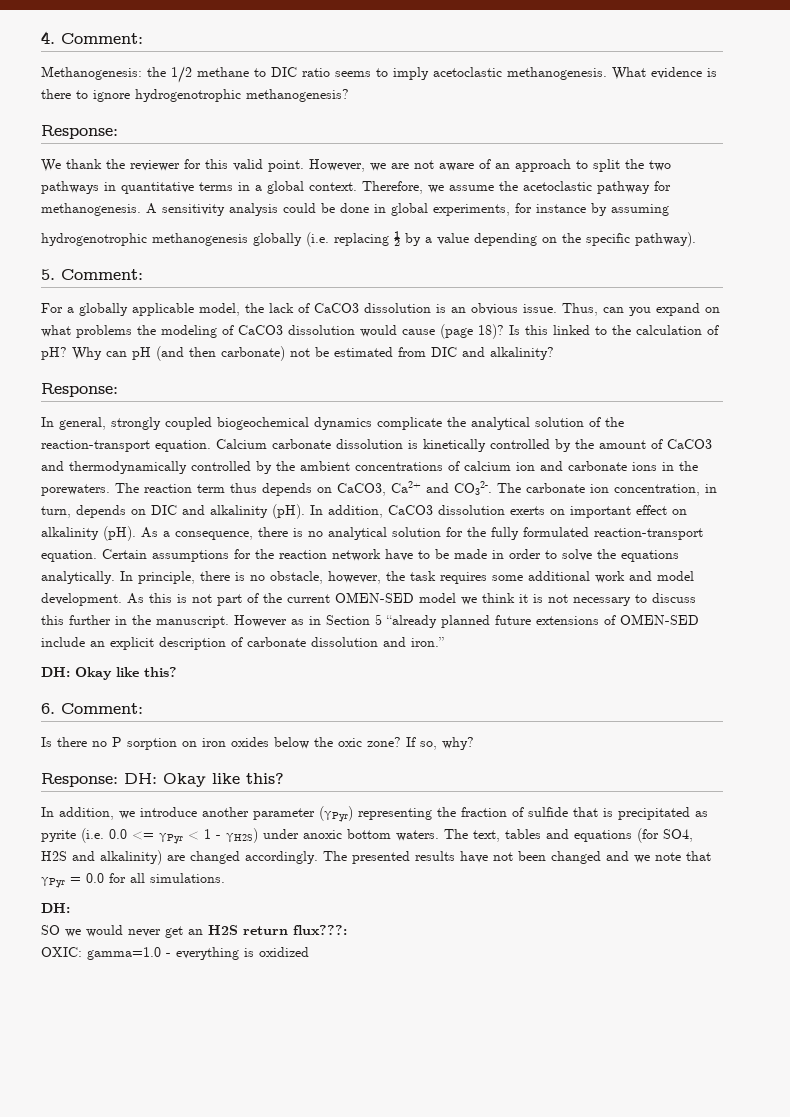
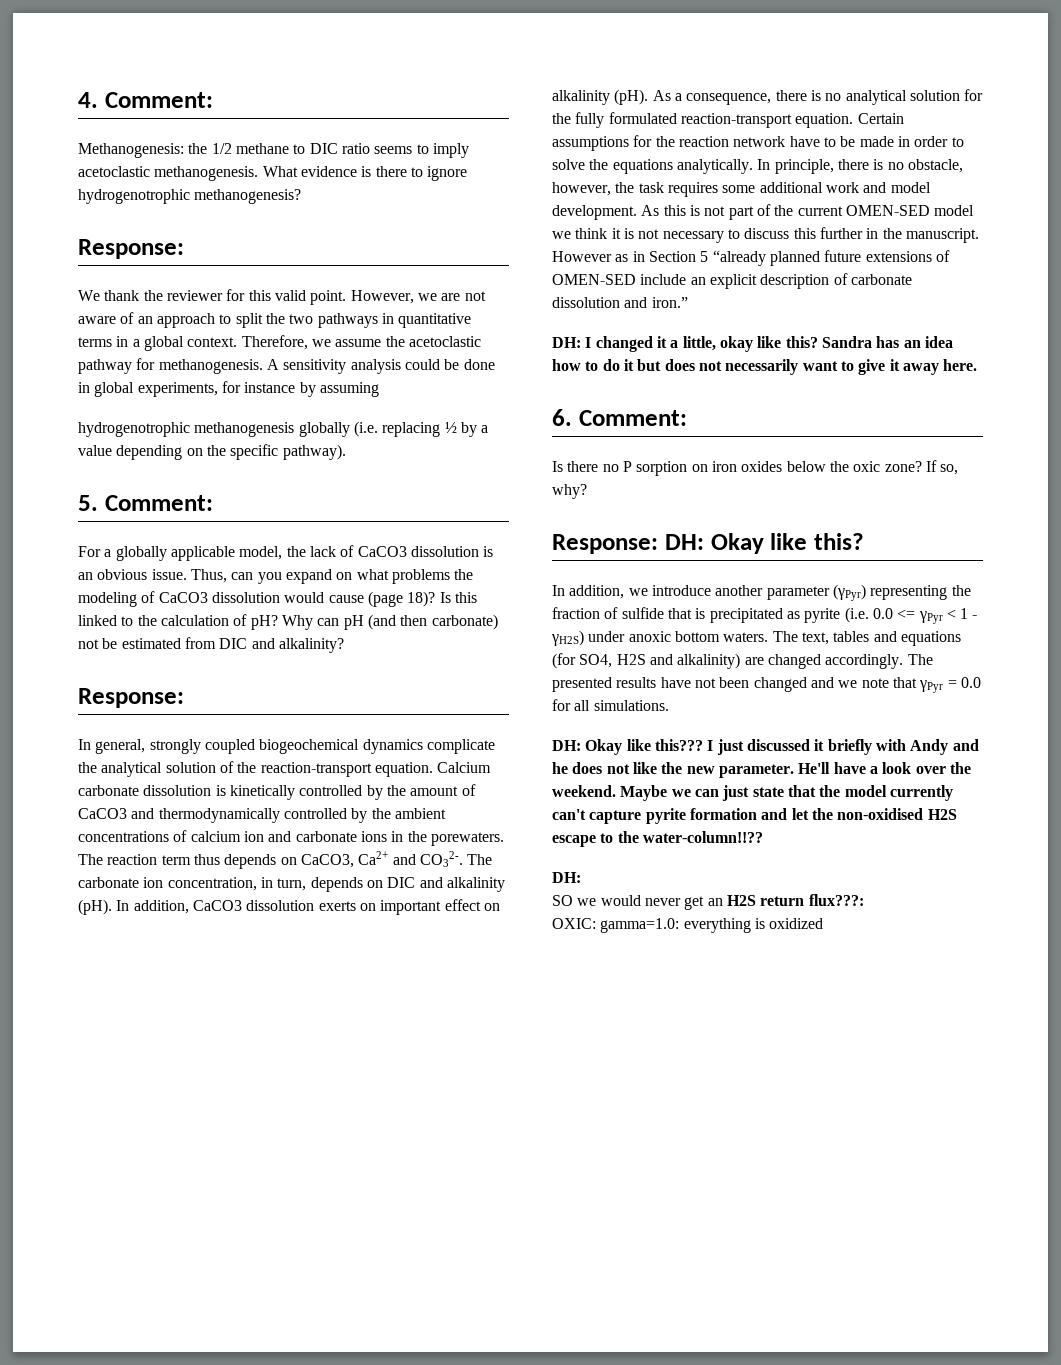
[75,667,177,680] Okay like this? -> [585,336,953,352] [552,359,978,375] I changed it a little, okay like this? Sandra has an idea how to do it but does not necessarily want to give it away here.
(225, 878) none -> [552,739,979,755] [552,762,971,778] [552,785,953,801] [552,808,957,824] [552,831,763,847] // DH: Okay like this??? I just discussed it briefly with Andy and he does not like the new parameter. He'll have a look over the weekend. Maybe we can just state that the model currently can't capture pyrite formation and let the non-oxidised H2S escape to the water-column!!??
[87,947,171,960] gamma=1.0 - -> [600,918,680,933] gamma=1.0:

